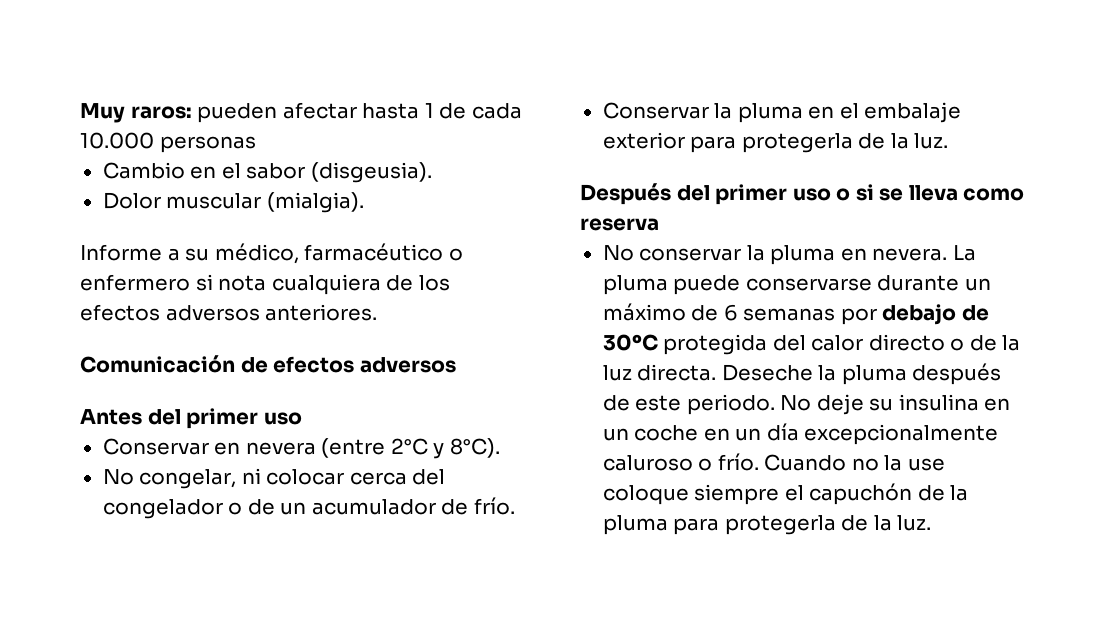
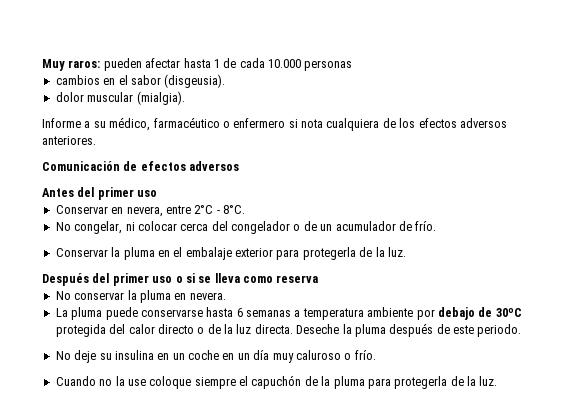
[102,162,185,179] Cambio -> [55,75,100,85] cambios
[102,192,161,209] Dolor -> [55,92,84,102] dolor
[245,438,500,459] nevera (entre 2°C y 8°C). -> [126,205,245,217] nevera, entre 2°C - 8°C.
(948, 254) none -> (226, 296) //
[877,275,991,291] [602,303,836,321] durante un máximo de 6 semanas -> [206,307,414,320] hasta 6 semanas a temperatura ambiente
(775, 404) none -> (522, 330) //
[804,424,999,445] excepcionalmente -> [272,353,294,363] muy
(759, 462) none -> (376, 355) //

